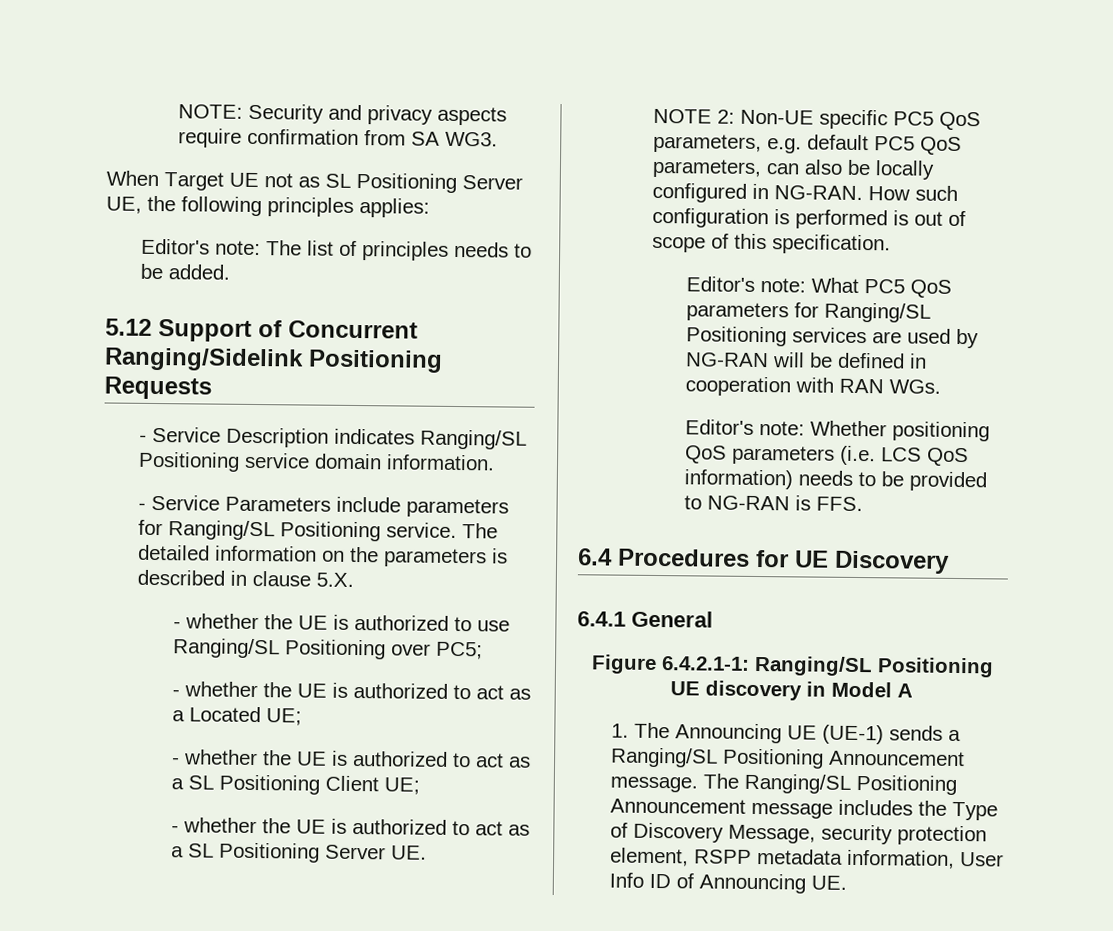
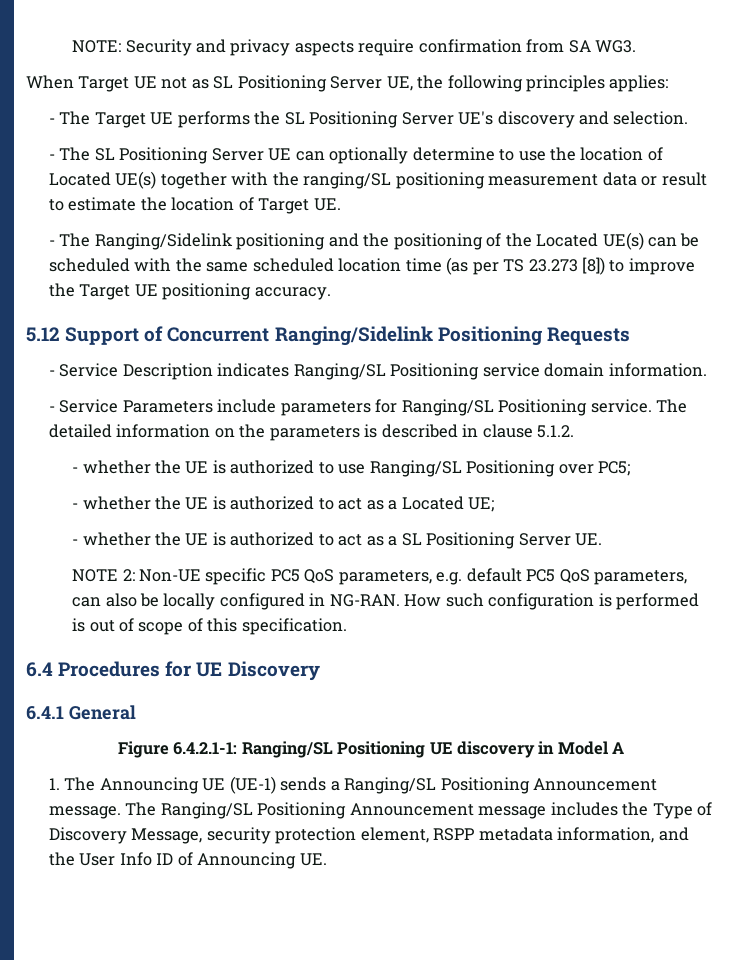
[141,238,533,261] [140,263,231,280] Editor's note: The list of principles needs to be added. -> [49,111,689,128] [49,147,663,164] [49,171,707,189] [49,197,341,214] [49,232,700,250] [49,257,695,275] [49,283,331,300] - The Target UE performs the SL Positioning Server UE's discovery and selection. // - The SL Positioning Server UE can optionally determine to use the location of Located UE(s) together with the ranging/SL positioning measurement data or result to estimate the location of Target UE. // - The Ranging/Sidelink positioning and the positioning of the Located UE(s) can be scheduled with the same scheduled location time (as per TS 23.273 [8]) to improve the Target UE positioning accuracy.
[316,572,355,587] 5.X. -> [537,425,575,438] 5.1.2.
[171,749,531,768] [170,774,420,795] // - whether the UE is authorized to act as a SL Positioning Client UE; -> (495, 504) none
[685,276,952,298] [685,302,931,323] [685,326,979,349] [684,352,927,369] [684,376,941,397] [684,419,990,442] [684,445,969,467] [683,469,987,492] [683,495,863,512] // Editor's note: What PC5 QoS parameters for Ranging/SL Positioning services are used by NG-RAN will be defined in cooperation with RAN WGs. // Editor's note: Whether positioning QoS parameters (i.e. LCS QoS information) needs to be provided to NG-RAN is FFS. -> (347, 626) none
(956, 859) none -> [658,827,689,841] [49,852,76,866] and the

